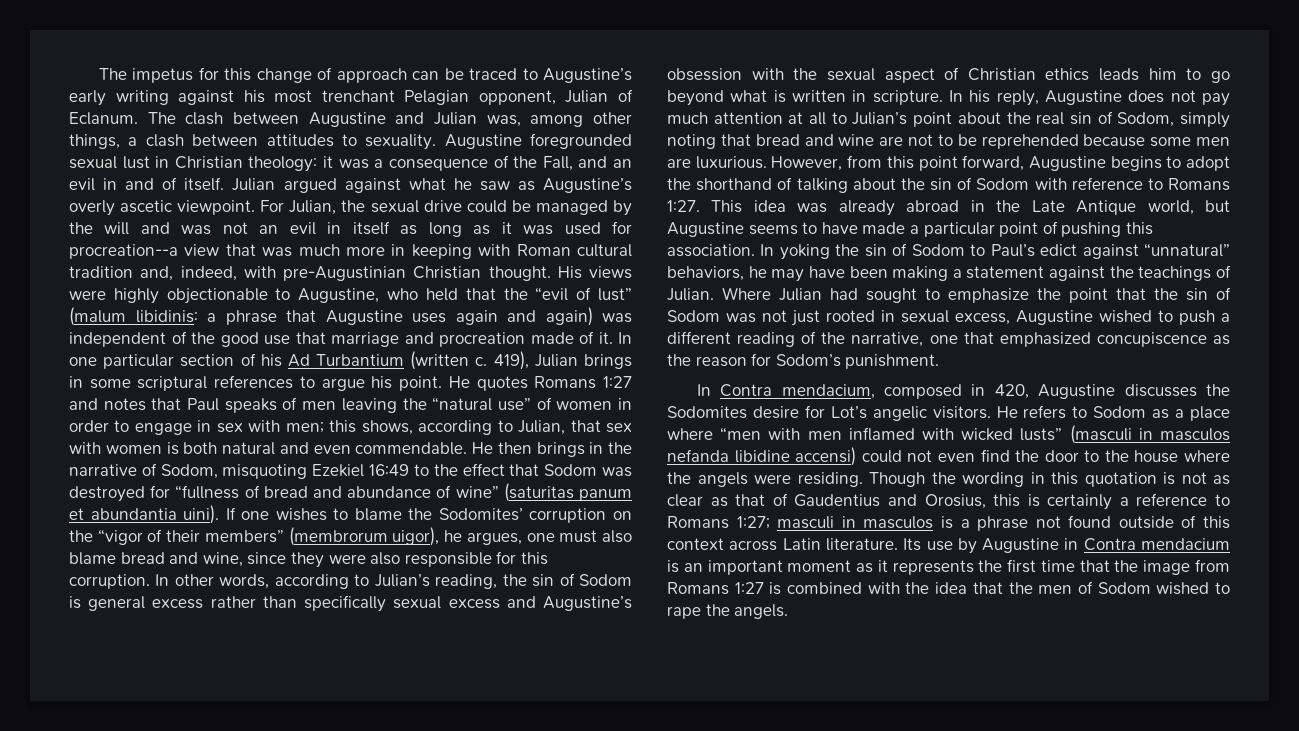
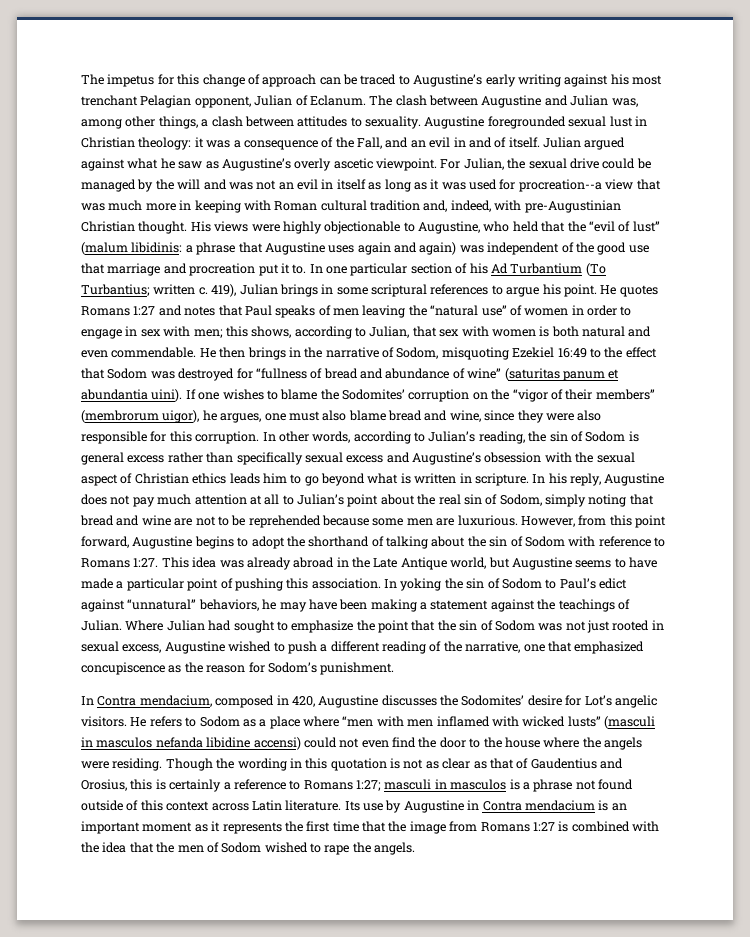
[530,331,613,344] made of it. -> [258,263,307,276] put it to.
[410,351,470,370] (written -> [585,263,606,276] [81,284,196,296] (To Turbantius; written
[667,406,747,419] Sodomites -> [461,695,525,706] Sodomites’

